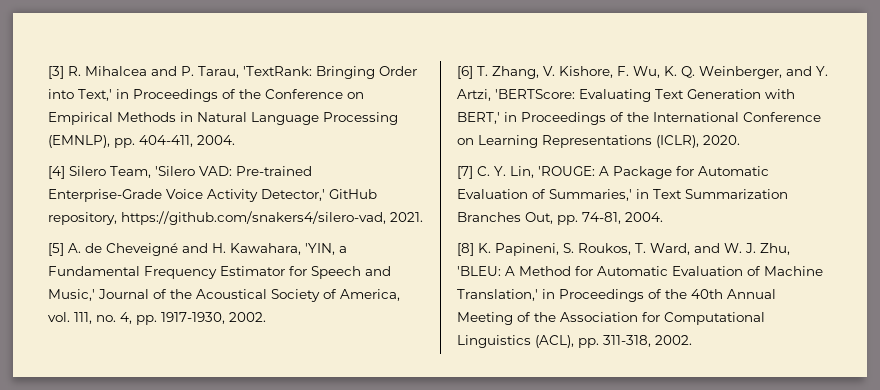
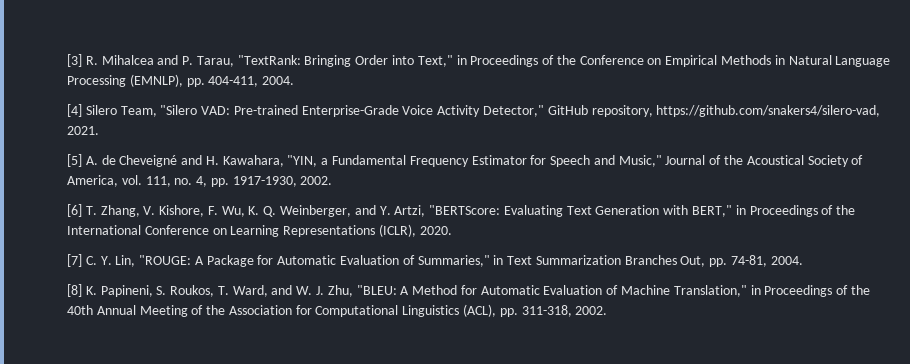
[243,66,312,76] 'TextRank: -> [237,55,301,65] "TextRank:
[78,89,112,101] Text,' -> [417,55,453,67] Text,"
[155,166,195,176] 'Silero -> [160,105,198,115] "Silero
[261,189,325,201] Detector,' -> [483,105,545,117] Detector,"
[305,243,335,255] 'YIN, -> [287,155,318,167] "YIN,
[48,289,95,301] Music,' -> [618,155,662,167] Music,"
[495,89,575,99] 'BERTScore: -> [429,205,501,215] "BERTScore:
[457,112,500,124] BERT,' -> [692,205,733,217] BERT,"
[538,166,595,176] 'ROUGE: -> [139,255,192,265] "ROUGE:
[549,189,632,201] Summaries,' -> [417,255,490,267] Summaries,"
[457,266,501,276] 'BLEU: -> [356,285,397,295] "BLEU:
[457,289,538,301] Translation,' -> [673,285,747,297] Translation,"

